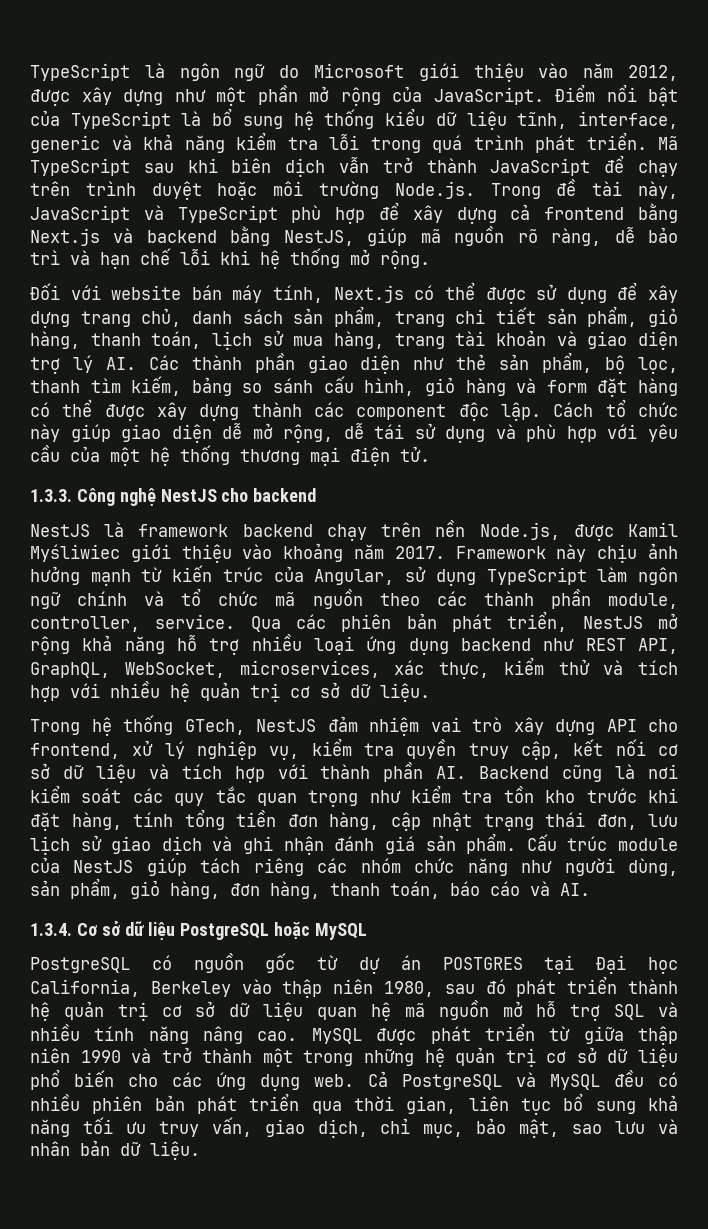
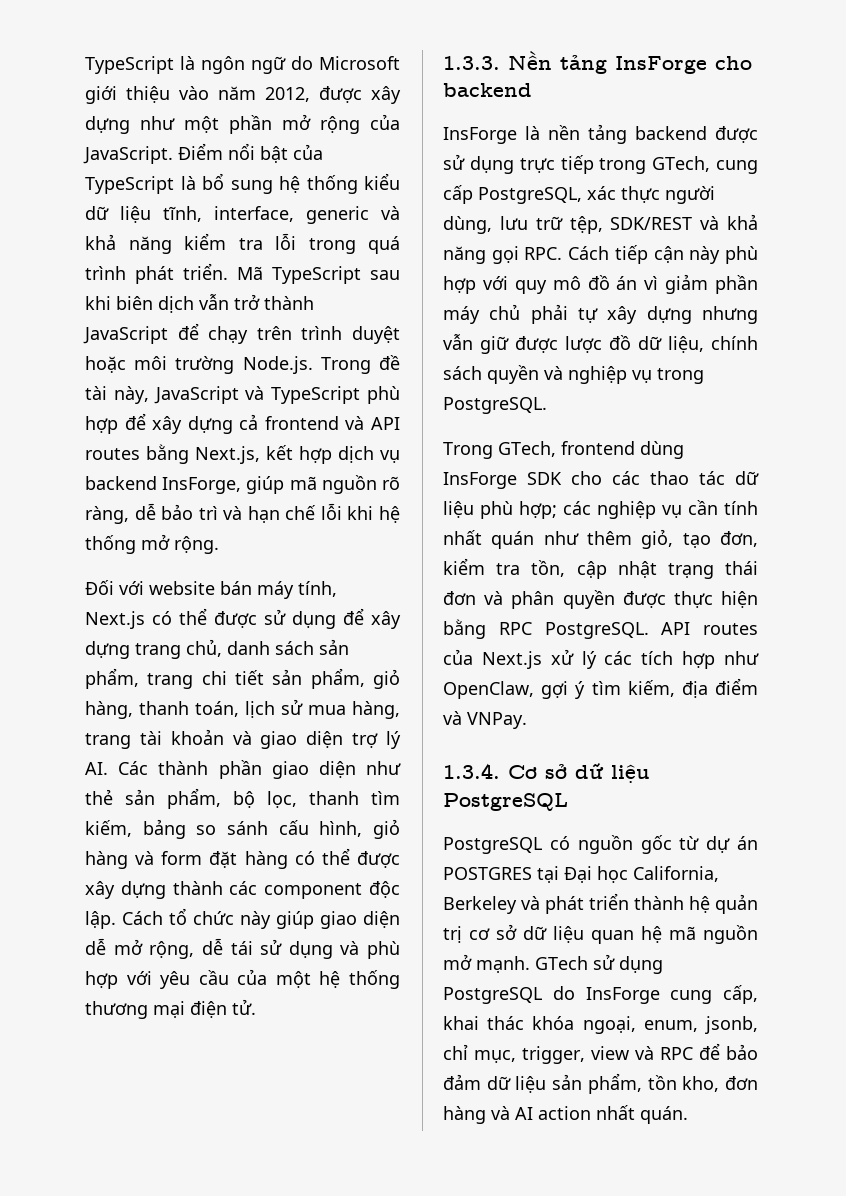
[638,203,678,223] [30,226,354,246] bằng Next.js và backend bằng NestJS, -> [345,416,400,430] [85,444,400,464] [85,476,242,494] và API routes bằng Next.js, kết hợp dịch vụ backend InsForge,
[76,488,217,506] Công nghệ NestJS -> [508,51,707,74] Nền tảng InsForge
[30,520,678,541] [30,543,678,563] [30,565,679,586] [30,588,678,609] [30,611,678,632] [30,634,679,655] [30,657,678,679] [30,681,430,702] [30,715,678,736] [30,738,679,760] [30,762,678,783] [30,785,678,807] [30,809,678,831] [30,833,679,855] [30,857,678,876] [30,878,590,899] NestJS là framework backend chạy trên nền Node.js, được Kamil Myśliwiec giới thiệu vào khoảng năm 2017. Framework này chịu ảnh hưởng mạnh từ kiến trúc của Angular, sử dụng TypeScript làm ngôn ngữ chính và tổ chức mã nguồn theo các thành phần module, controller, service. Qua các phiên bản phát triển, NestJS mở rộng khả năng hỗ trợ nhiều loại ứng dụng backend như REST API, GraphQL, WebSocket, microservices, xác thực, kiểm thử và tích hợp với nhiều hệ quản trị cơ sở dữ liệu. // Trong hệ thống GTech, NestJS đảm nhiệm vai trò xây dựng API cho frontend, xử lý nghiệp vụ, kiểm tra quyền truy cập, kết nối cơ sở dữ liệu và tích hợp với thành phần AI. Backend cũng là nơi kiểm soát các quy tắc quan trọng như kiểm tra tồn kho trước khi đặt hàng, tính tổng tiền đơn hàng, cập nhật trạng thái đơn, lưu lịch sử giao dịch và ghi nhận đánh giá sản phẩm. Cấu trúc module của NestJS giúp tách riêng các nhóm chức năng như người dùng, sản phẩm, giỏ hàng, đơn hàng, thanh toán, báo cáo và AI. -> [443,124,758,144] [443,154,758,174] [443,185,715,204] [443,214,758,234] [443,245,758,264] [443,274,758,294] [443,304,758,324] [443,334,758,354] [443,365,704,384] [443,397,547,414] [443,441,684,459] [443,471,759,489] [443,500,758,519] [443,529,758,549] [443,558,758,579] [443,590,758,609] [443,619,758,639] [443,649,759,669] [443,678,758,699] [443,711,527,729] InsForge là nền tảng backend được sử dụng trực tiếp trong GTech, cung cấp PostgreSQL, xác thực người dùng, lưu trữ tệp, SDK/REST và khả năng gọi RPC. Cách tiếp cận này phù hợp với quy mô đồ án vì giảm phần máy chủ phải tự xây dựng nhưng vẫn giữ được lược đồ dữ liệu, chính sách quyền và nghiệp vụ trong PostgreSQL. // Trong GTech, frontend dùng InsForge SDK cho các thao tác dữ liệu phù hợp; các nghiệp vụ cần tính nhất quán như thêm giỏ, tạo đơn, kiểm tra tồn, cập nhật trạng thái đơn và phân quyền được thực hiện bằng RPC PostgreSQL. API routes của Next.js xử lý các tích hợp như OpenClaw, gợi ý tìm kiếm, địa điểm và VNPay.
[274,922,368,940] hoặc MySQL -> (568, 802) none
[241,979,506,998] vào thập niên 1980, sau đó -> [521,896,540,910] và
[536,1001,679,1021] [30,1023,679,1045] [30,1047,678,1067] [30,1069,678,1091] [30,1093,679,1115] [30,1117,678,1138] [30,1140,200,1160] hỗ trợ SQL và nhiều tính năng nâng cao. MySQL được phát triển từ giữa thập niên 1990 và trở thành một trong những hệ quản trị cơ sở dữ liệu phổ biến cho các ứng dụng web. Cả PostgreSQL và MySQL đều có nhiều phiên bản phát triển qua thời gian, liên tục bổ sung khả năng tối ưu truy vấn, giao dịch, chỉ mục, bảo mật, sao lưu và nhân bản dữ liệu. -> [476,954,663,974] [443,985,758,1004] [443,1016,758,1034] [443,1043,758,1064] [443,1073,758,1094] [443,1105,688,1124] mạnh. GTech sử dụng PostgreSQL do InsForge cung cấp, khai thác khóa ngoại, enum, jsonb, chỉ mục, trigger, view và RPC để bảo đảm dữ liệu sản phẩm, tồn kho, đơn hàng và AI action nhất quán.

